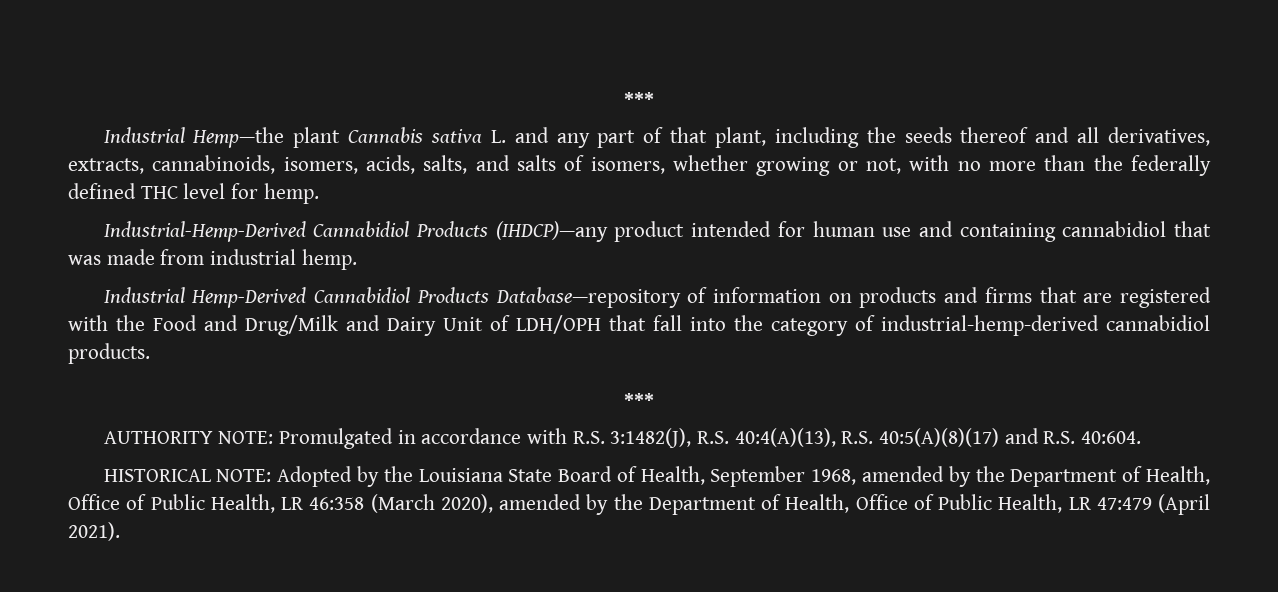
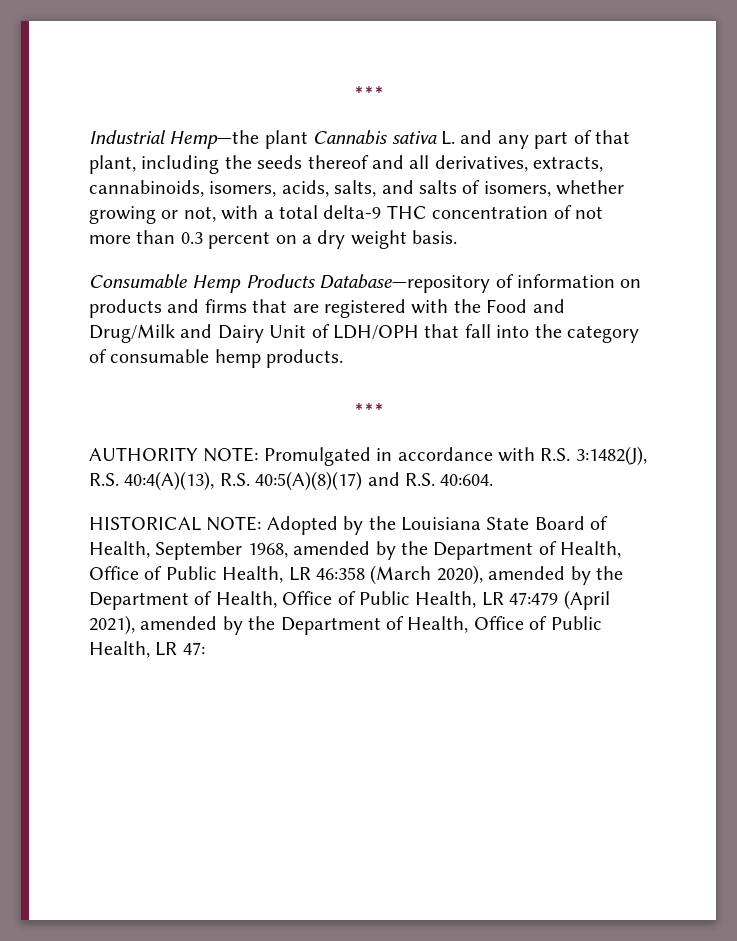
[957,155,1212,176] [68,183,319,204] [103,221,1211,242] [68,249,357,270] [103,287,411,308] no more than the federally defined THC level for hemp. // Industrial-Hemp-Derived Cannabidiol Products (IHDCP)—any product intended for human use and containing cannabidiol that was made from industrial hemp. // Industrial Hemp-Derived Cannabidiol -> [263,205,603,219] [89,230,458,249] [89,274,242,293] a total delta-9 THC concentration of not more than 0.3 percent on a dry weight basis. // Consumable Hemp
[881,315,1210,336] industrial-hemp-derived cannabidiol -> [110,349,261,368] consumable hemp
[68,522,120,541] 2021). -> [89,615,602,635] [89,641,205,658] 2021), amended by the Department of Health, Office of Public Health, LR 47:

